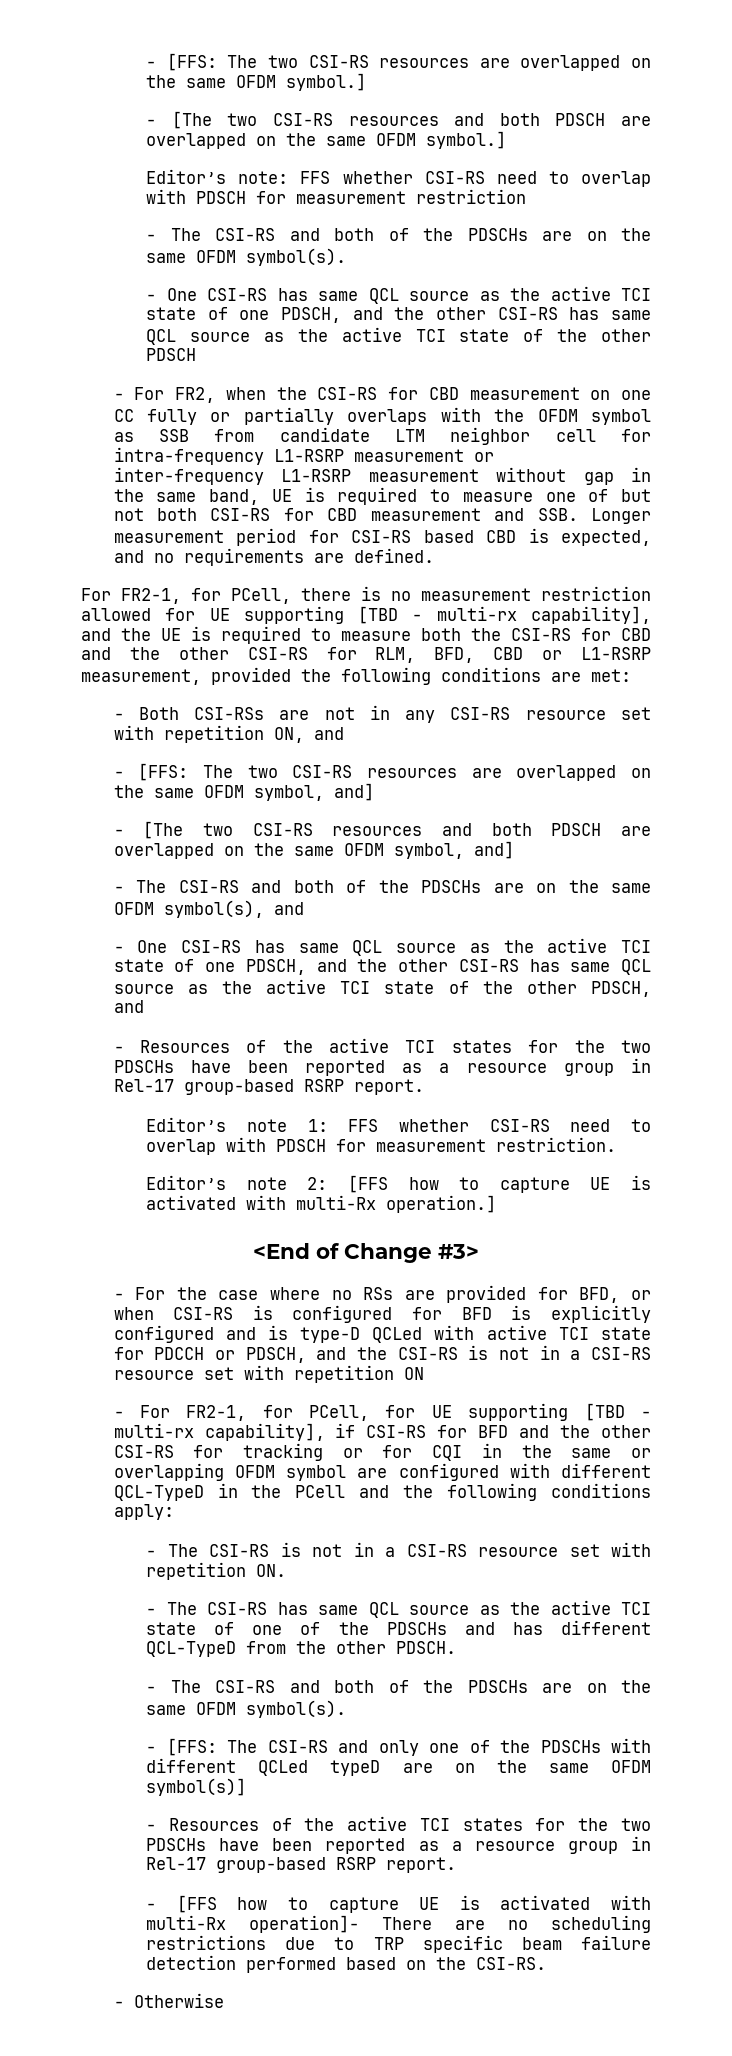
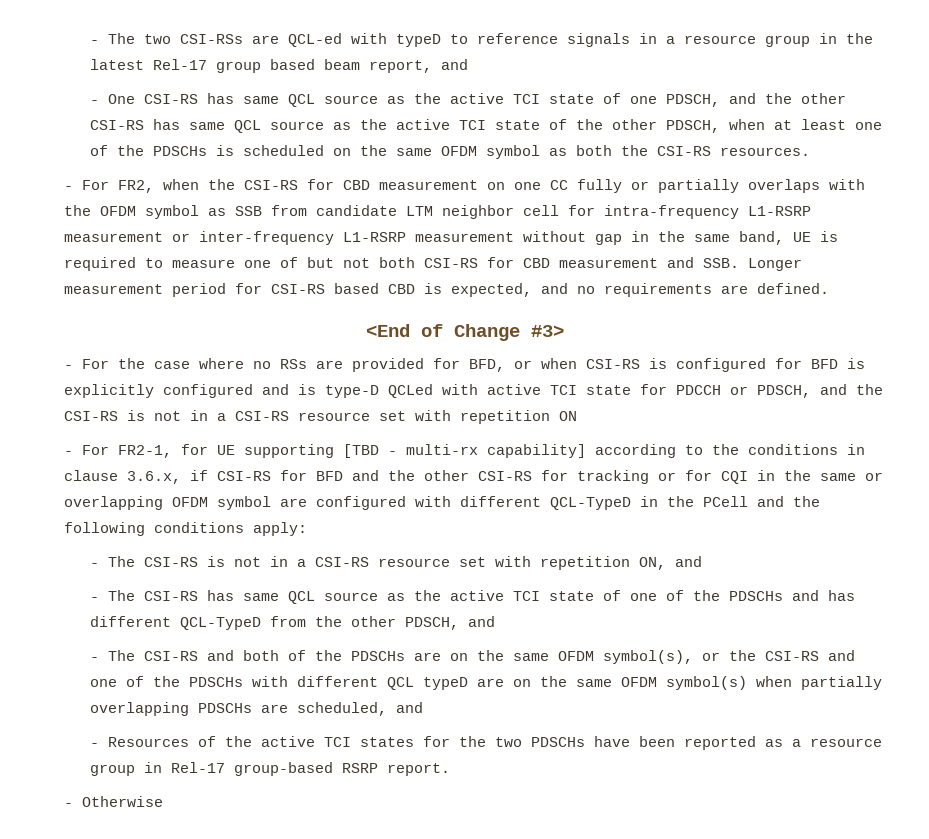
[146,53,651,71] [146,73,367,91] [146,111,651,129] [146,131,507,149] [146,169,651,187] [146,189,527,204] [146,228,651,241] [146,248,347,266] - [FFS: The two CSI-RS resources are overlapped on the same OFDM symbol.] // - [The two CSI-RS resources and both PDSCH are overlapped on the same OFDM symbol.] // Editor’s note: FFS whether CSI-RS need to overlap with PDSCH for measurement restriction // - The CSI-RS and both of the PDSCHs are on the same OFDM symbol(s). -> [90,33,874,47] [90,59,469,73] - The two CSI-RSs are QCL-ed with typeD to reference signals in a resource group in the latest Rel-17 group based beam report, and
[146,348,197,361] PDSCH -> [666,119,883,133] [90,145,811,159] PDSCH, when at least one of the PDSCHs is scheduled on the same OFDM symbol as both the CSI-RS resources.
[81,586,651,604] [81,606,651,624] [81,626,651,644] [81,647,652,663] [81,667,631,685] [113,705,651,723] [113,725,344,743] [113,763,651,781] [113,783,374,801] [113,821,651,839] [113,841,514,859] [113,880,651,893] [113,900,304,918] [113,938,651,956] [113,959,651,975] [113,979,651,997] [113,1000,144,1013] [113,1038,651,1053] [113,1058,651,1076] [113,1079,424,1095] [146,1117,651,1132] [146,1137,617,1155] [146,1175,651,1193] [146,1195,497,1213] // For FR2-1, for PCell, there is no measurement restriction allowed for UE supporting [TBD - multi-rx capability], and the UE is required to measure both the CSI-RS for CBD and the other CSI-RS for RLM, BFD, CBD or L1-RSRP measurement, provided the following conditions are met: // - Both CSI-RSs are not in any CSI-RS resource set with repetition ON, and // - [FFS: The two CSI-RS resources are overlapped on the same OFDM symbol, and] // - [The two CSI-RS resources and both PDSCH are overlapped on the same OFDM symbol, and] // - The CSI-RS and both of the PDSCHs are on the same OFDM symbol(s), and // - One CSI-RS has same QCL source as the active TCI state of one PDSCH, and the other CSI-RS has same QCL source as the active TCI state of the other PDSCH, and // - Resources of the active TCI states for the two PDSCHs have been reported as a resource group in Rel-17 group-based RSRP report. // Editor’s note 1: FFS whether CSI-RS need to overlap with PDSCH for measurement restriction. // Editor’s note 2: [FFS how to capture UE is activated with multi-Rx operation.] -> (830, 288) none
[309,1403,651,1421] [113,1423,325,1441] PCell, for UE supporting [TBD - multi-rx capability], -> [217,444,866,458] [64,470,182,484] UE supporting [TBD - multi-rx capability] according to the conditions in clause 3.6.x,
[256,1564,287,1577] ON. -> [639,556,703,570] ON, and
[396,1641,457,1654] PDSCH. -> [405,616,496,630] PDSCH, and
[246,1700,347,1718] [146,1738,419,1756] symbol(s). // - [FFS: The CSI-RS and only -> [603,650,856,664] symbol(s), or the CSI-RS and
[258,1760,309,1776] QCLed -> [387,677,415,690] QCL
[146,1778,247,1796] symbol(s)] -> [666,676,883,690] [90,702,424,716] symbol(s) when partially overlapping PDSCHs are scheduled, and
[146,1895,651,1913] [146,1915,651,1933] [146,1935,651,1953] [146,1955,547,1973] // - [FFS how to capture UE is activated with multi-Rx operation]- There are no scheduling restrictions due to TRP specific beam failure detection performed based on the CSI-RS. -> (451, 769) none

